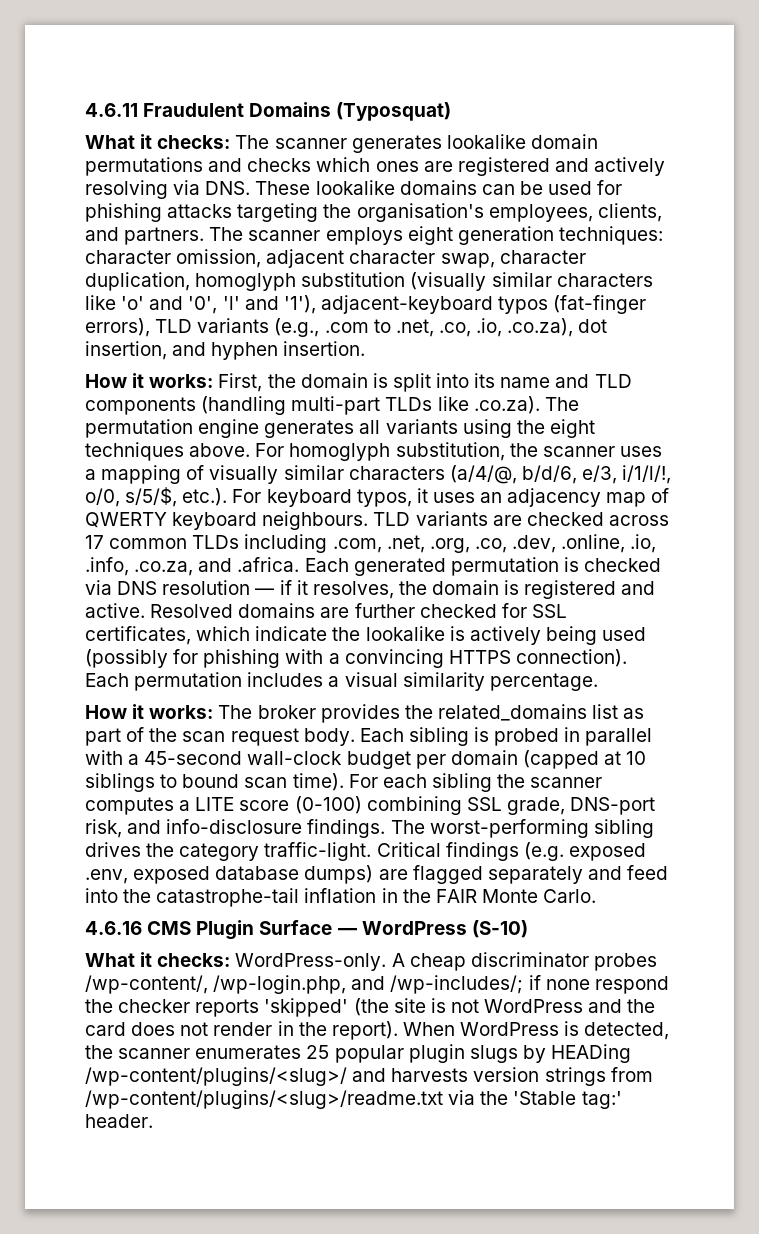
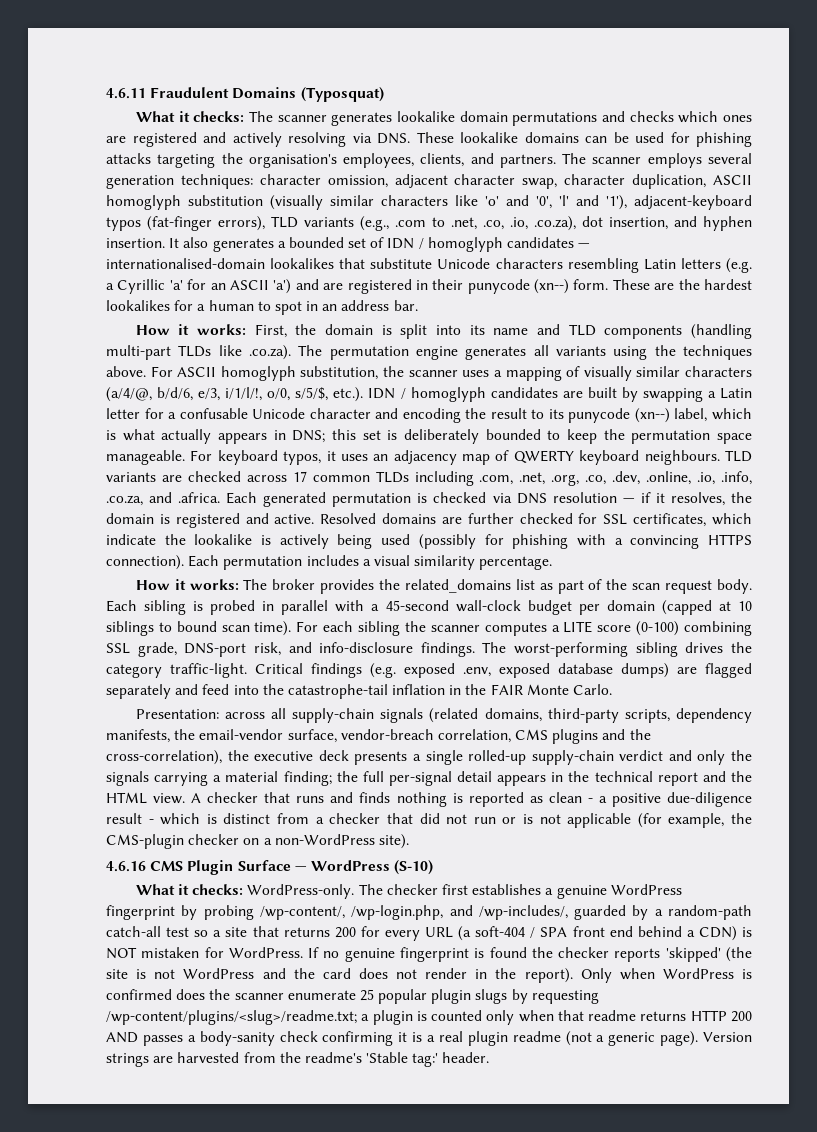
[407,226,453,245] eight -> [707,153,752,164] several
(190, 281) none -> [713,175,753,185] ASCII
(366, 348) none -> [169,237,591,252] [106,258,752,273] [106,279,753,294] [106,300,418,315] It also generates a bounded set of IDN / homoglyph candidates — internationalised-domain lookalikes that substitute Unicode characters resembling Latin letters (e.g. a Cyrillic 'а' for an ASCII 'a') and are registered in their punycode (xn--) form. These are the hardest lookalikes for a human to spot in an address bar.
[549,419,595,438] eight -> (676, 350) none
(285, 450) none -> [177,367,217,377] ASCII
(228, 497) none -> [368,387,752,402] [106,408,752,423] [106,429,752,444] [106,450,185,465] IDN / homoglyph candidates are built by swapping a Latin letter for a confusable Unicode character and encoding the result to its punycode (xn--) label, which is what actually appears in DNS; this set is deliberately bounded to keep the permutation space manageable.
(597, 896) none -> [135,708,753,723] [106,729,651,744] [106,750,753,765] [106,771,752,786] [106,792,752,807] [106,813,752,828] [106,834,409,849] // Presentation: across all supply-chain signals (related domains, third-party scripts, dependency manifests, the email-vendor surface, vendor-breach correlation, CMS plugins and the cross-correlation), the executive deck presents a single rolled-up supply-chain verdict and only the signals carrying a material finding; the full per-signal detail appears in the technical report and the HTML view. A checker that runs and finds nothing is reported as clean - a positive due-diligence result - which is distinct from a checker that did not run or is not applicable (for example, the CMS-plugin checker on a non-WordPress site).
[391,952,657,971] [85,975,669,994] A cheap discriminator probes /wp-content/, /wp-login.php, and /wp-includes/; if none respond -> [358,884,682,899] [106,905,752,920] [106,926,753,941] [106,947,527,962] The checker first establishes a genuine WordPress fingerprint by probing /wp-content/, /wp-login.php, and /wp-includes/, guarded by a random-path catch-all test so a site that returns 200 for every URL (a soft-404 / SPA front end behind a CDN) is NOT mistaken for WordPress. If no genuine fingerprint is found
[402,1021,670,1040] [85,1045,302,1059] When WordPress is detected, the scanner enumerates -> [580,968,752,983] [106,989,356,1000] Only when WordPress is confirmed does the scanner enumerate
[551,1044,632,1063] [85,1067,653,1086] [85,1090,509,1109] HEADing /wp-content/plugins/<slug>/ and harvests version strings from /wp-content/plugins/<slug>/readme.txt via the -> [531,990,599,1004] [106,1010,752,1025] [106,1031,752,1046] [106,1052,362,1067] requesting /wp-content/plugins/<slug>/readme.txt; a plugin is counted only when that readme returns HTTP 200 AND passes a body-sanity check confirming it is a real plugin readme (not a generic page). Version strings are harvested from the readme's

